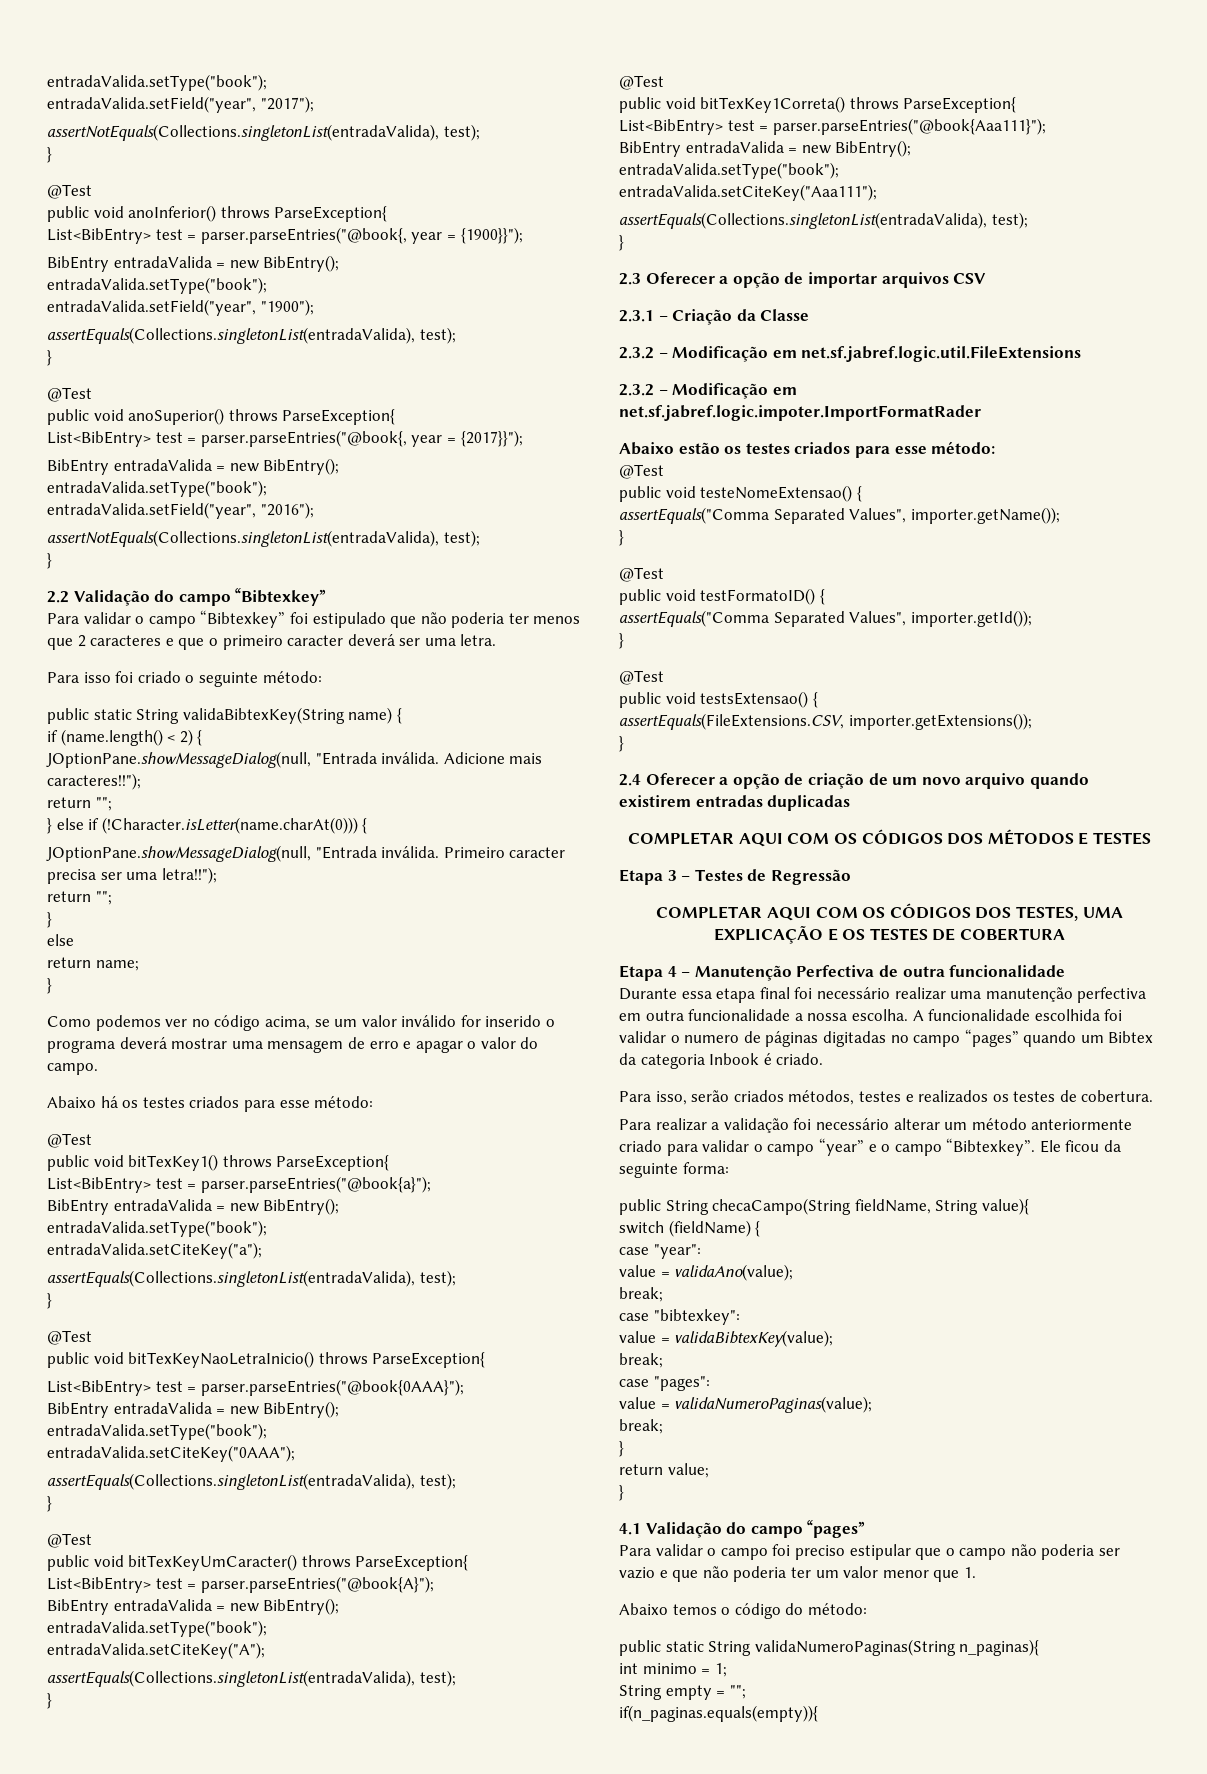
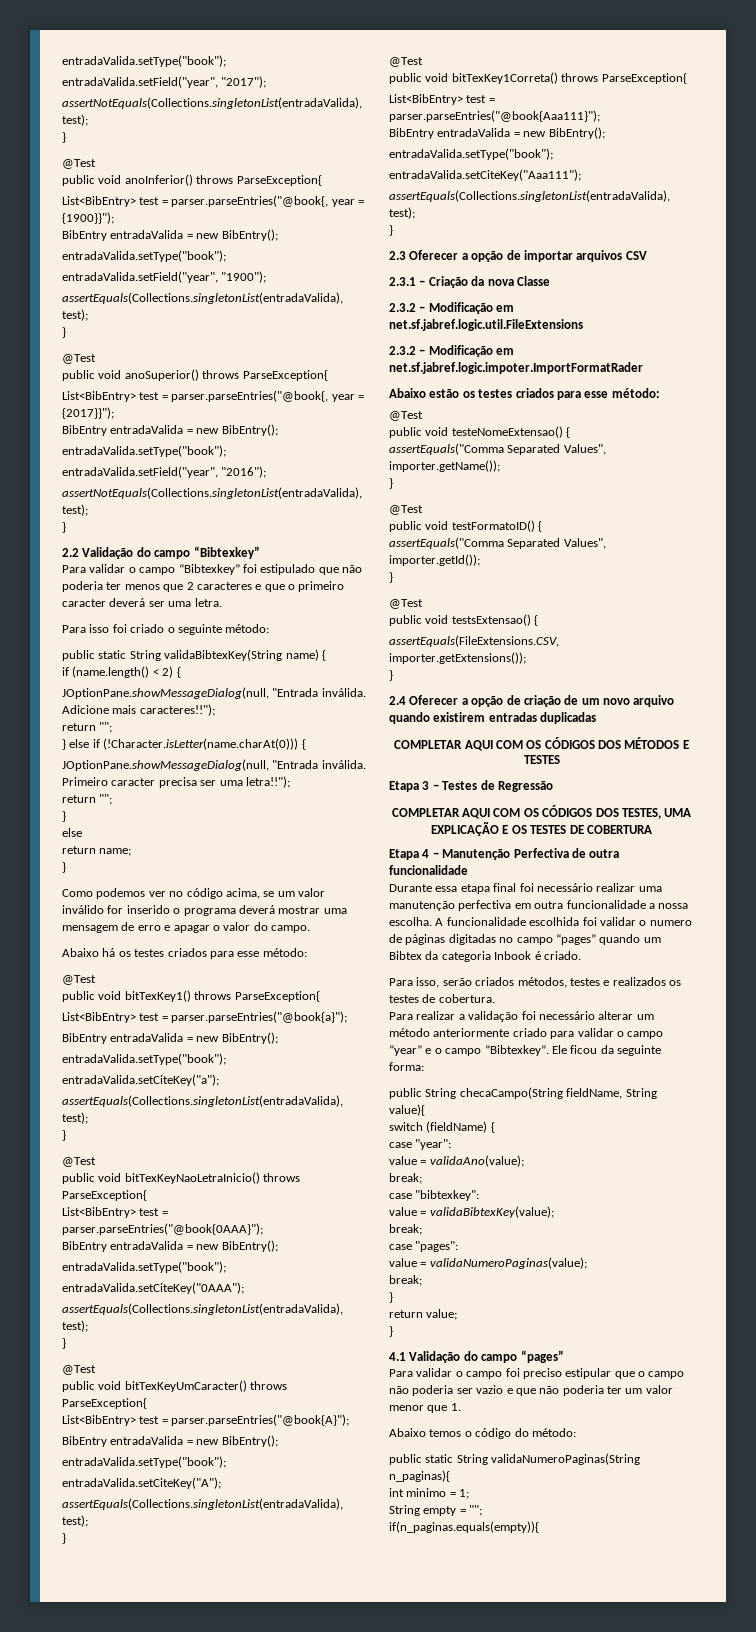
(756, 315) none -> [487,279,514,286] nova

